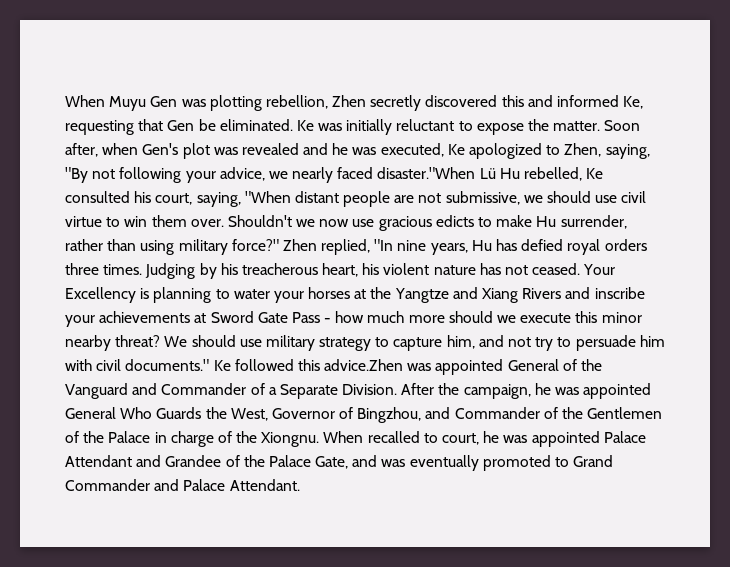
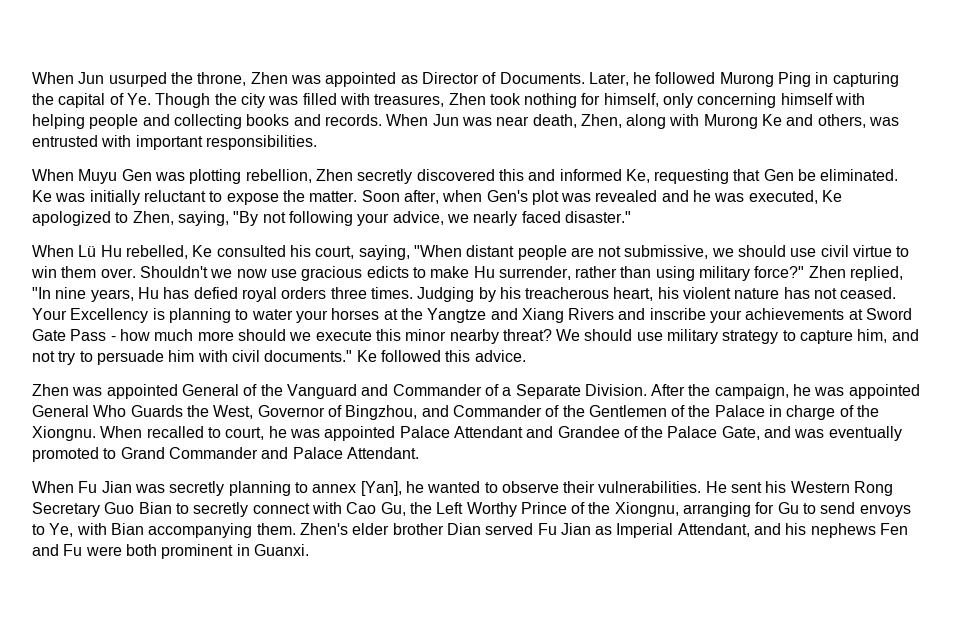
[65,95,105,107] When -> [32,72,899,87] [32,93,866,108] [32,114,900,129] [32,135,317,150] [32,169,74,181] When Jun usurped the throne, Zhen was appointed as Director of Documents. Later, he followed Murong Ping in capturing the capital of Ye. Though the city was filled with treasures, Zhen took nothing for himself, only concerning himself with helping people and collecting books and records. When Jun was near death, Zhen, along with Murong Ke and others, was entrusted with important responsibilities. // When
[377,167,476,179] disaster."When -> [564,211,631,223] [32,245,74,257] disaster." // When
[324,359,404,371] advice.Zhen -> [474,350,526,362] [32,384,69,396] advice. // Zhen
(300, 485) none -> [32,481,894,496] [32,502,911,517] [32,523,909,538] [32,544,309,559] // When Fu Jian was secretly planning to annex [Yan], he wanted to observe their vulnerabilities. He sent his Western Rong Secretary Guo Bian to secretly connect with Cao Gu, the Left Worthy Prince of the Xiongnu, arranging for Gu to send envoys to Ye, with Bian accompanying them. Zhen's elder brother Dian served Fu Jian as Imperial Attendant, and his nephews Fen and Fu were both prominent in Guanxi.

